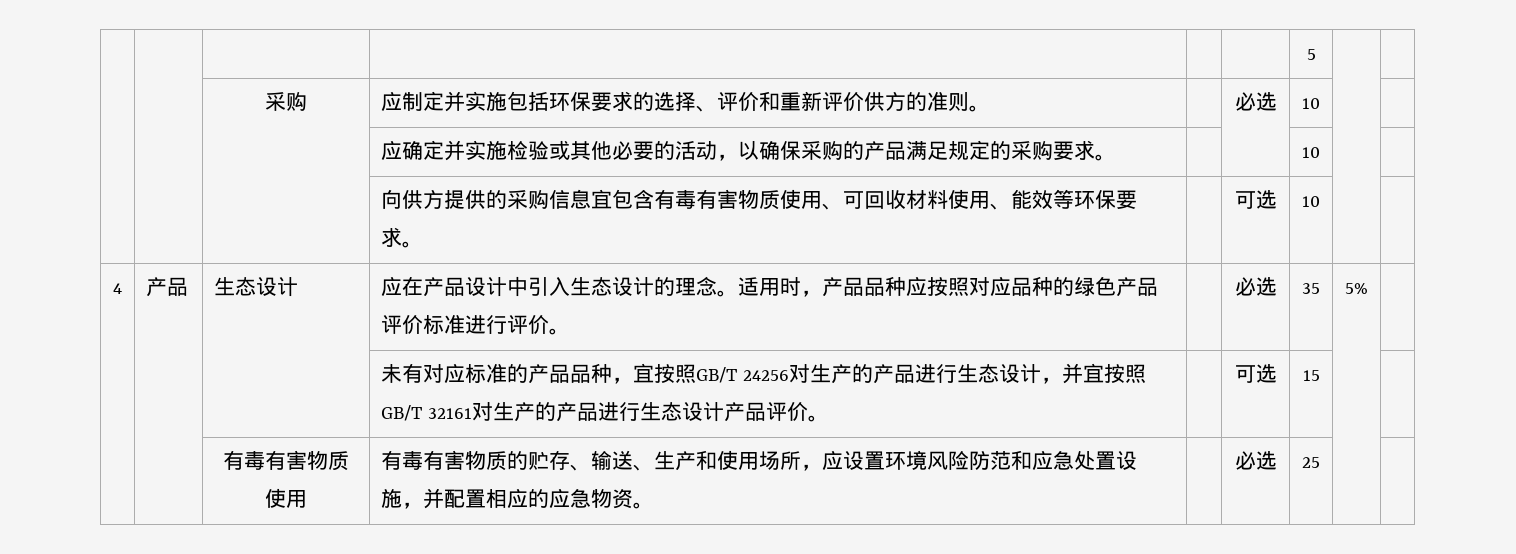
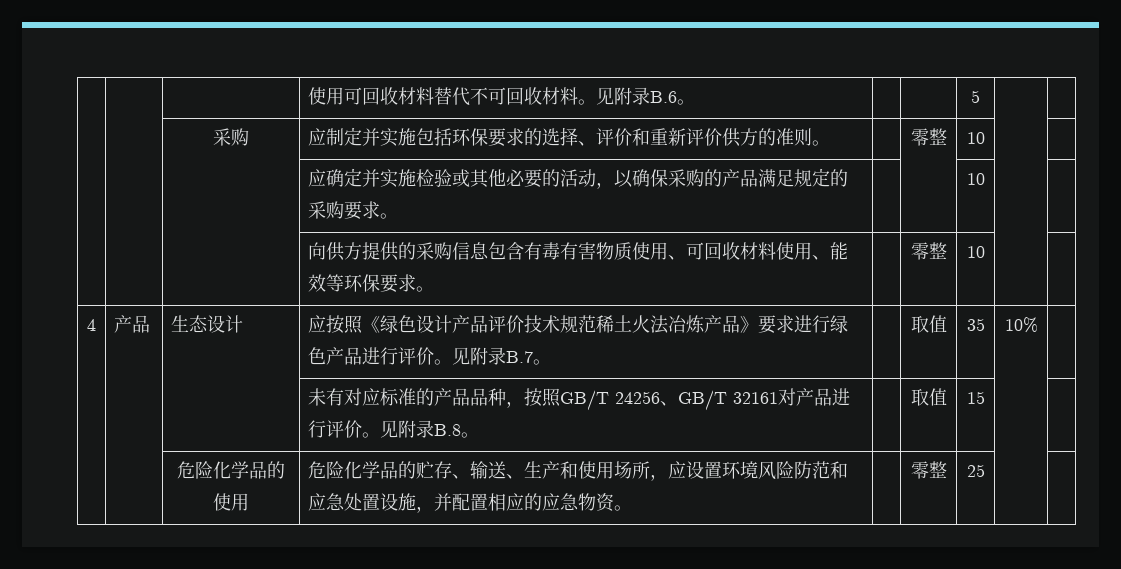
(1306, 54) | | | -> [308,87,696,106] | | | 使用可回收材料替代不可回收材料。见附录B.6。
[1234,92,1277,111] 必选 -> [910,128,947,146] 零整
[590,189,612,209] 宜 -> (490, 251) none
[1234,190,1277,209] 可选 -> [910,242,947,260] 零整
[401,276,1158,297] [380,314,570,335] [1234,277,1277,296] 在产品设计中引入生态设计的理念。适用时，产品品种应按照对应品种的绿色产品评价标准进行评价。 | | 必选 -> [326,315,849,334] [308,347,552,365] [910,315,947,333] 按照《绿色设计产品评价技术规范稀土火法冶炼产品》要求进行绿色产品进行评价。见附录B.7。 | | 取值
[1345,283,1368,294] 5% -> [1004,317,1038,333] 10%
[632,363,654,383] 宜 -> (525, 404) none
[788,363,1146,384] [380,402,829,422] [1234,364,1277,383] [1302,370,1320,381] [223,450,349,471] [265,488,307,508] [380,450,507,471] 对生产的产品进行生态设计，并宜按照GB/T 32161对生产的产品进行生态设计产品评价。 | | 可选 | 15 | | // | | 有毒有害物质使用 | 有毒有害物质 -> [660,388,851,411] [308,420,480,438] [910,388,947,406] [966,391,985,404] [177,461,285,479] [213,493,249,511] [308,461,399,479] 、GB/T 32161对产品进行评价。见附录B.8。 | | 取值 | 15 | | // | | 危险化学品的使用 | 危险化学品
[1234,451,1277,470] 必选 -> [910,461,947,479] 零整

